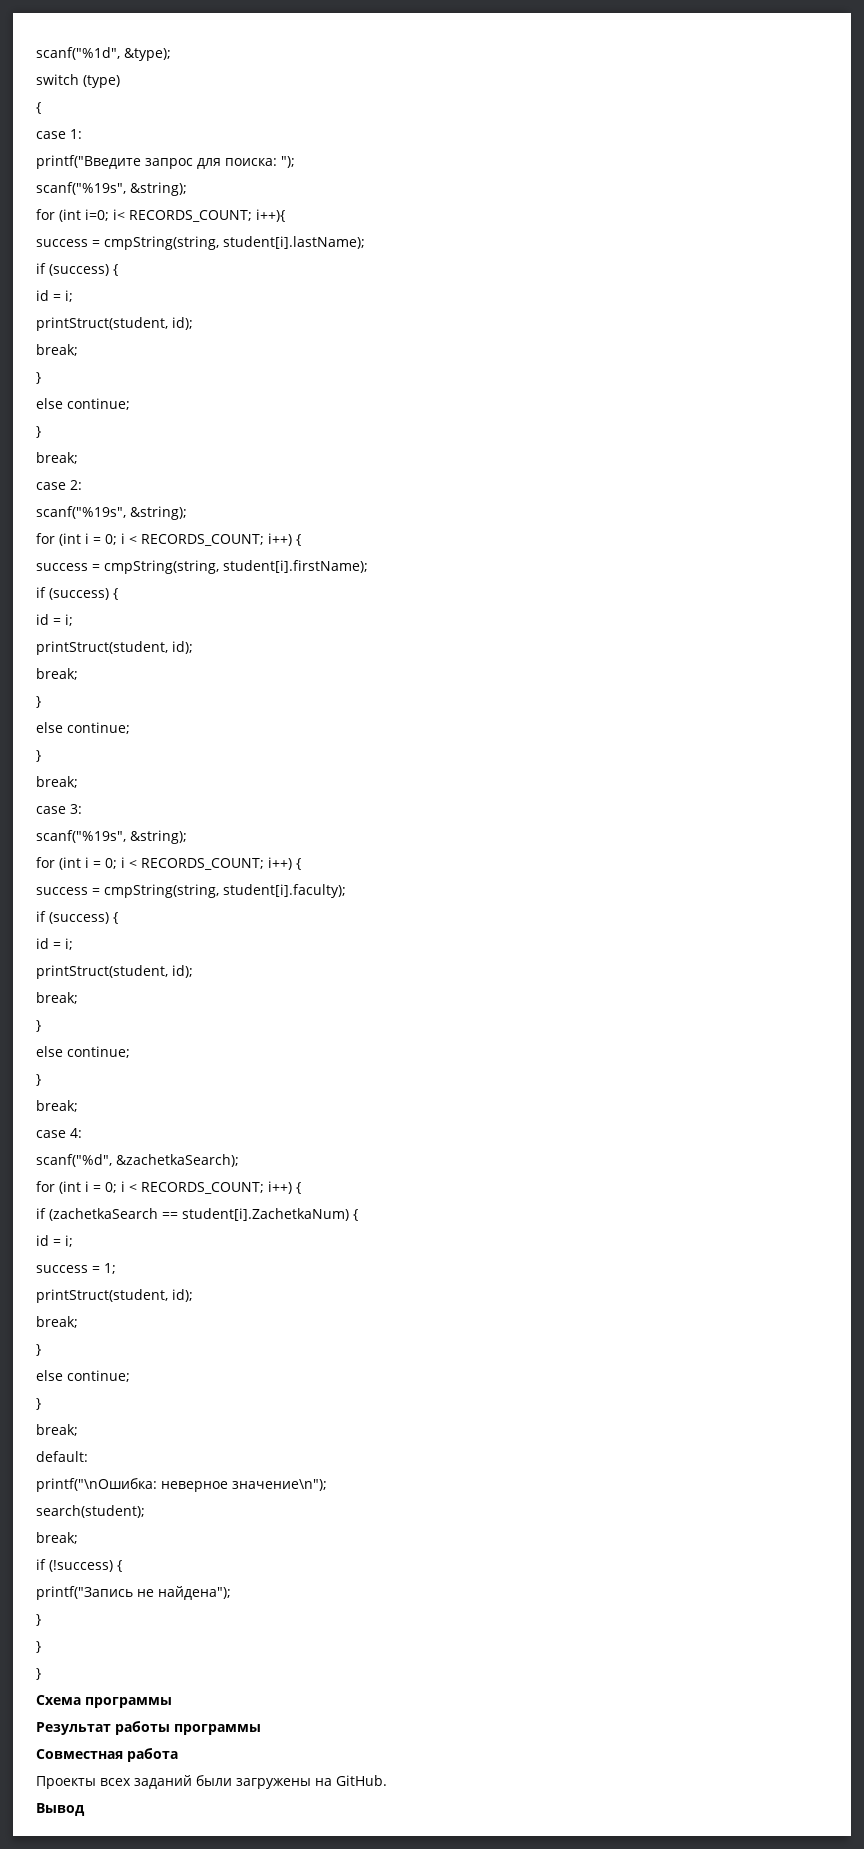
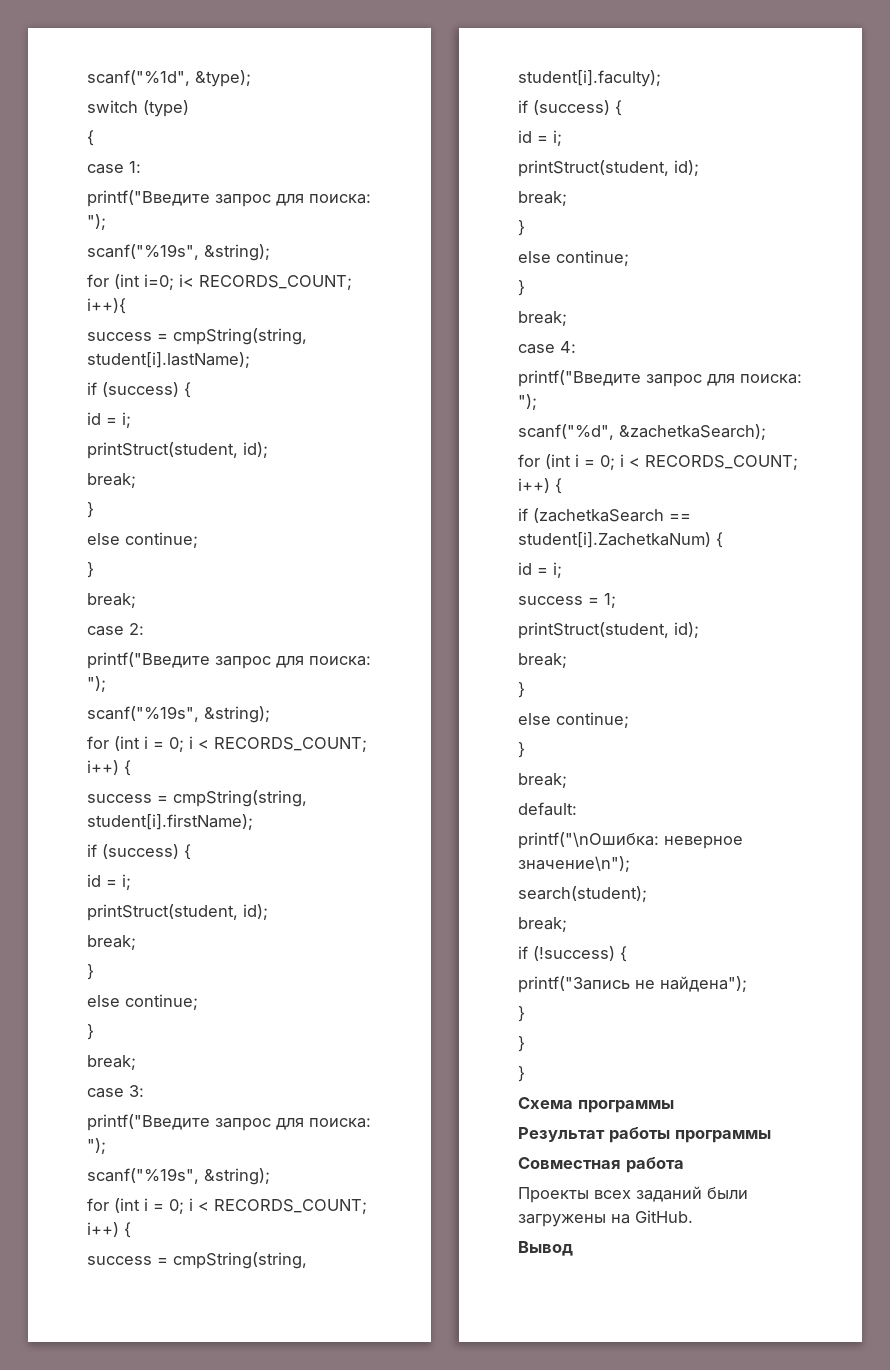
(82, 485) none -> [87,652,371,669] [87,676,106,692] // printf("Введите запрос для поиска: ");
(82, 809) none -> [87,1114,371,1131] [87,1138,106,1154] // printf("Введите запрос для поиска: ");
(82, 1133) none -> [518,370,802,387] [518,394,537,410] // printf("Введите запрос для поиска: ");

